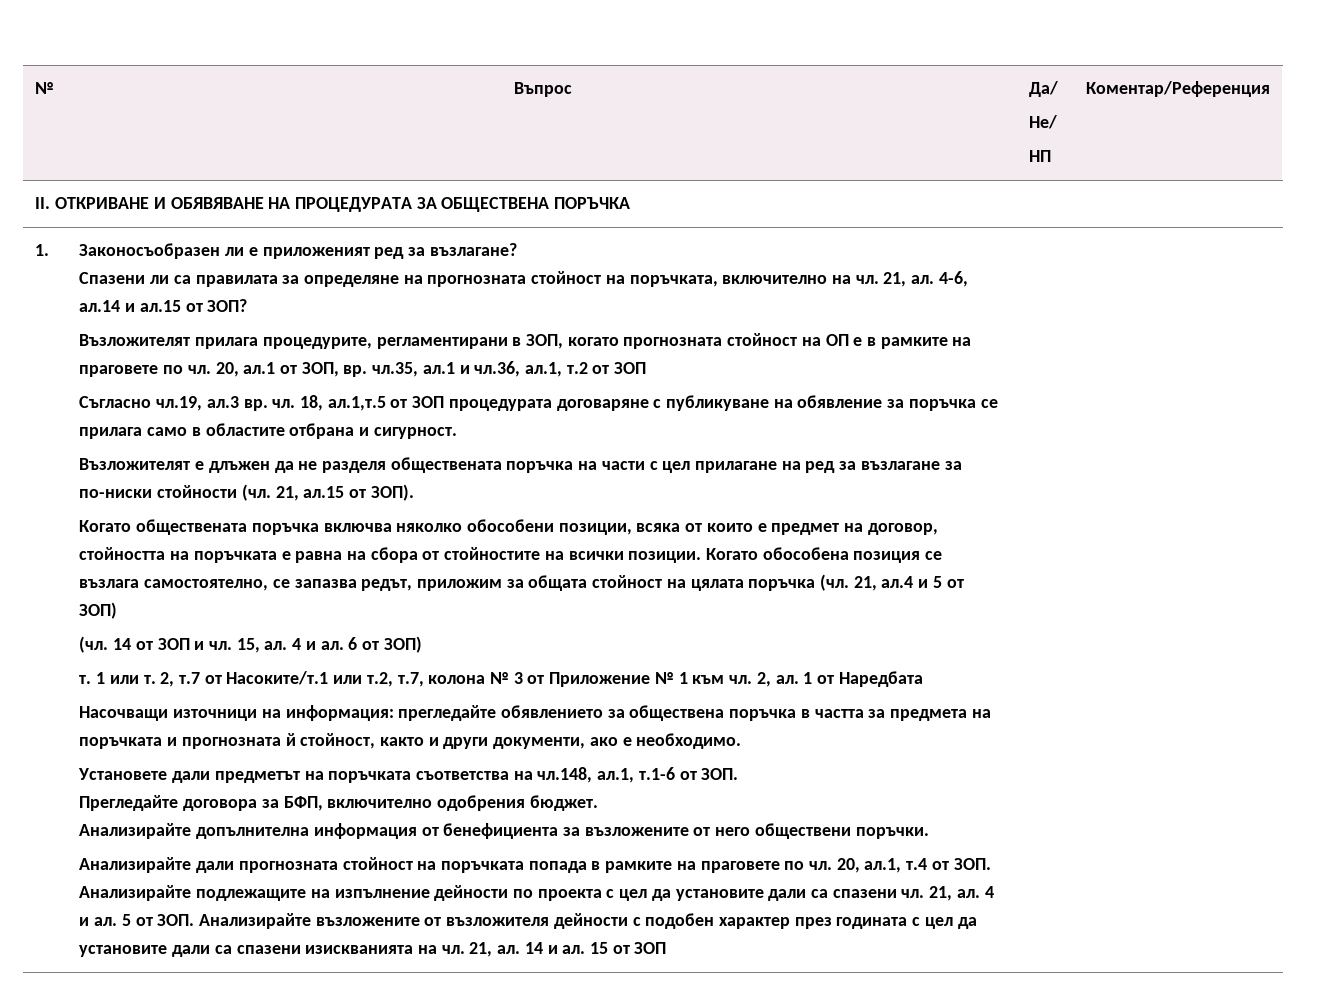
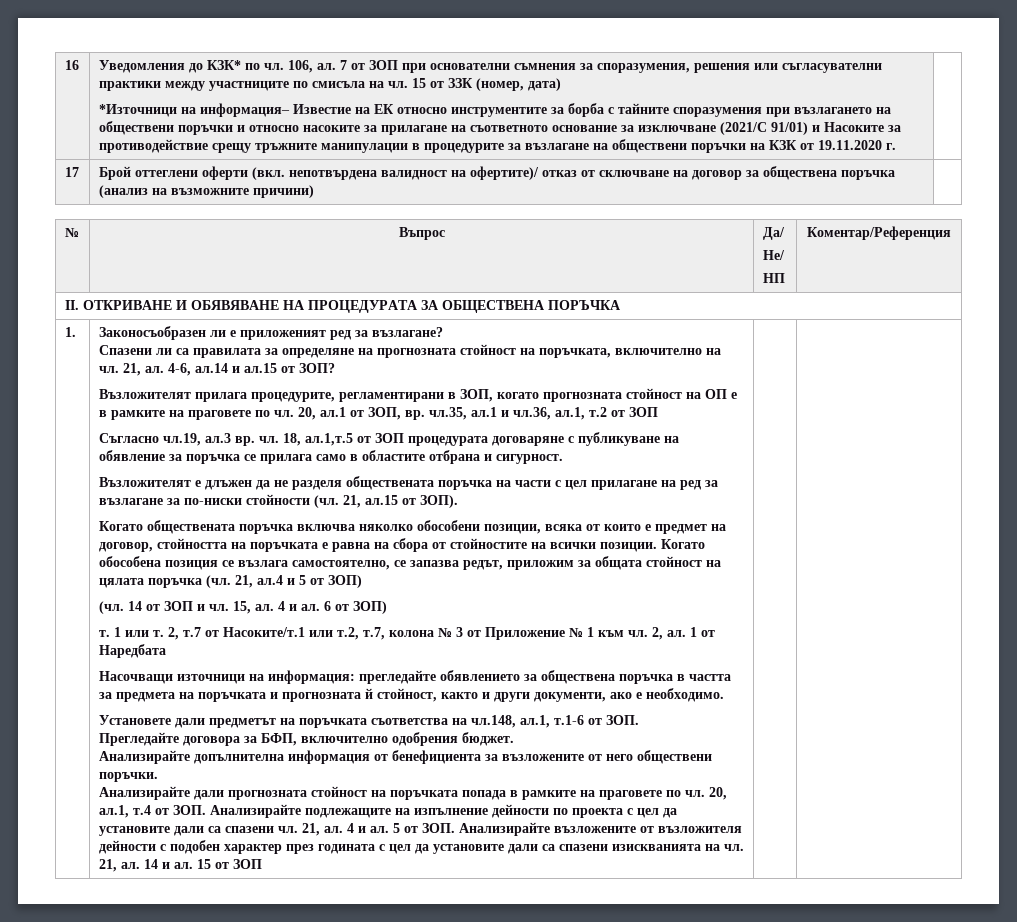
(35, 88) none -> [64,60,79,70] [98,60,882,73] [98,78,561,91] [98,103,891,117] [98,121,901,135] [98,139,896,153] [64,167,79,177] [98,166,895,180] [98,185,314,198] 16 | Уведомления до КЗК* по чл. 106, ал. 7 от ЗОП при основателни съмнения за споразумения, решения или съгласувателни практики между участниците по смисъла на чл. 15 от ЗЗК (номер, дата) // *Източници на информация– Известие на ЕК относно инструментите за борба с тайните споразумения при възлагането на обществени поръчки и относно насоките за прилагане на съответното основание за изключване (2021/C 91/01) и Насоките за противодействие срещу тръжните манипулации в процедурите за възлагане на обществени поръчки на КЗК от 19.11.2020 г. | // 17 | Брой оттеглени оферти (вкл. непотвърдена валидност на офертите)/ отказ от сключване на договор за обществена поръчка (анализ на възможните причини) | //

